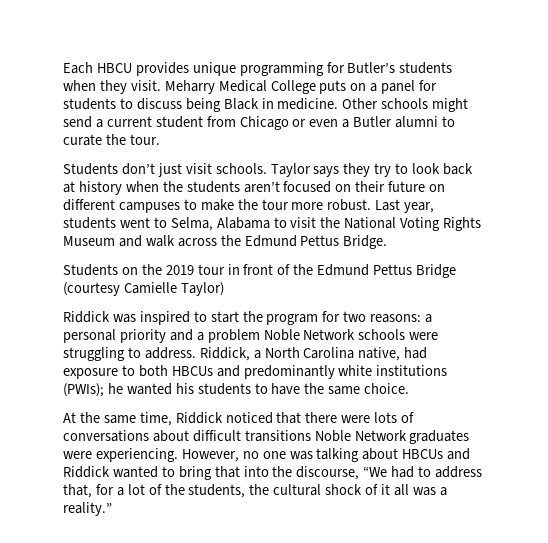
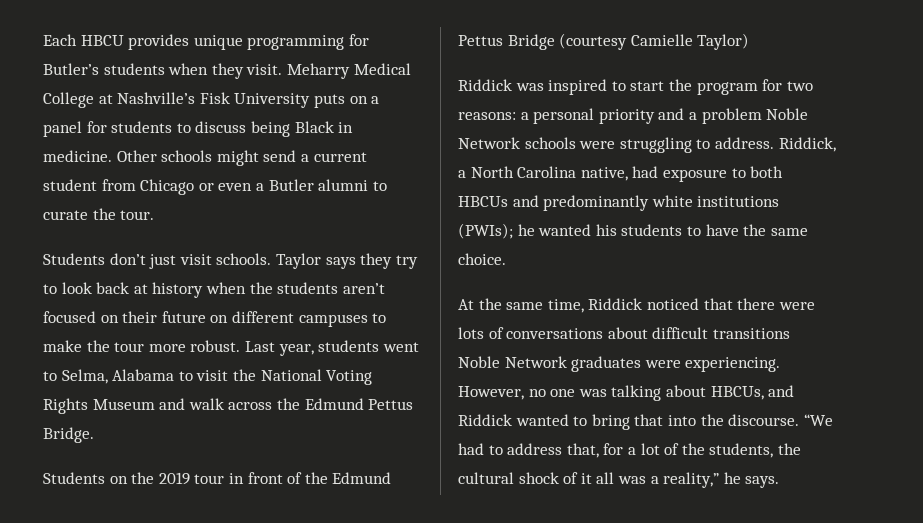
(316, 87) none -> [98,92,311,108] at Nashville’s Fisk University
[402,449,444,459] HBCUs -> [710,386,764,400] HBCUs,
[296,466,360,480] discourse, -> [728,414,800,426] discourse.
[63,502,112,516] reality.” -> [663,472,780,488] reality,” he says.

